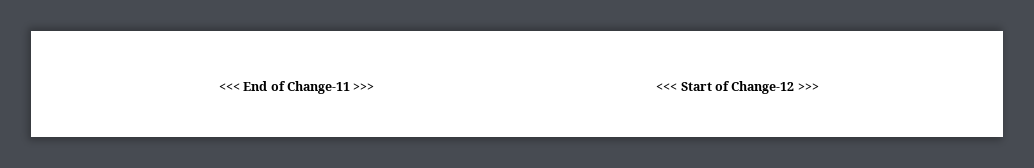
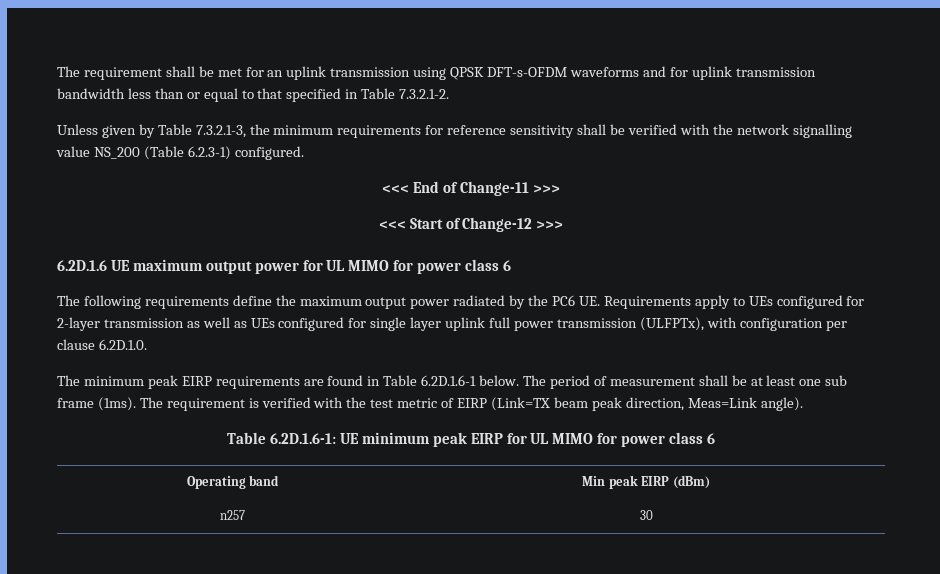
(218, 87) none -> [57,66,816,80] [57,88,450,102] [57,124,852,138] [56,146,304,160] The requirement shall be met for an uplink transmission using QPSK DFT-s-OFDM waveforms and for uplink transmission bandwidth less than or equal to that specified in Table 7.3.2.1-2. // Unless given by Table 7.3.2.1-3, the minimum requirements for reference sensitivity shall be verified with the network signalling value NS_200 (Table 6.2.3-1) configured. //
(819, 87) none -> [57,259,512,274] [57,295,865,309] [57,317,847,331] [57,339,147,350] [57,375,848,389] [57,397,803,411] [227,432,715,447] [186,475,280,489] [582,475,710,489] [220,510,245,520] [639,510,653,520] // 6.2D.1.6 UE maximum output power for UL MIMO for power class 6 // The following requirements define the maximum output power radiated by the PC6 UE. Requirements apply to UEs configured for 2-layer transmission as well as UEs configured for single layer uplink full power transmission (ULFPTx), with configuration per clause 6.2D.1.0. // The minimum peak EIRP requirements are found in Table 6.2D.1.6-1 below. The period of measurement shall be at least one sub frame (1ms). The requirement is verified with the test metric of EIRP (Link=TX beam peak direction, Meas=Link angle). // Table 6.2D.1.6-1: UE minimum peak EIRP for UL MIMO for power class 6 // Operating band | Min peak EIRP (dBm) // n257 | 30

